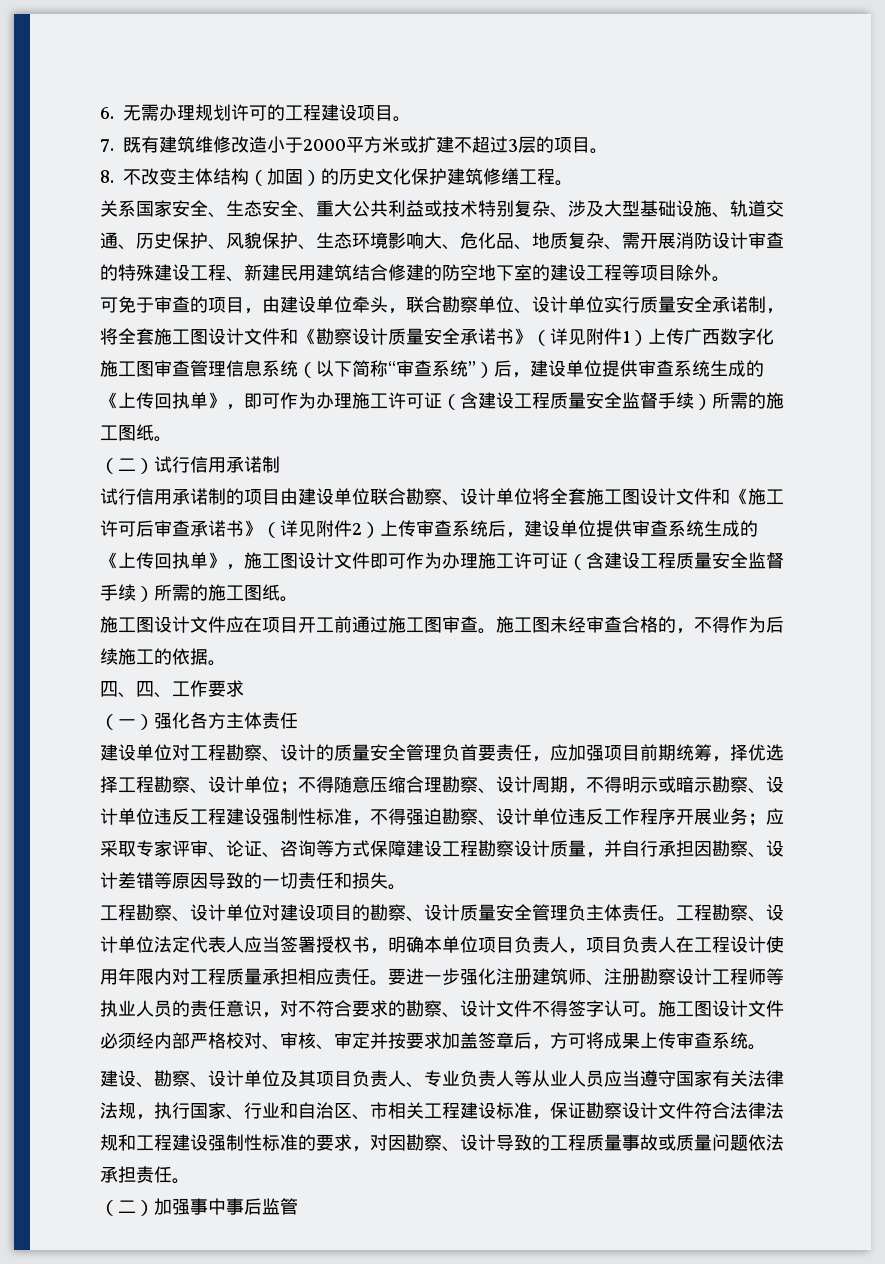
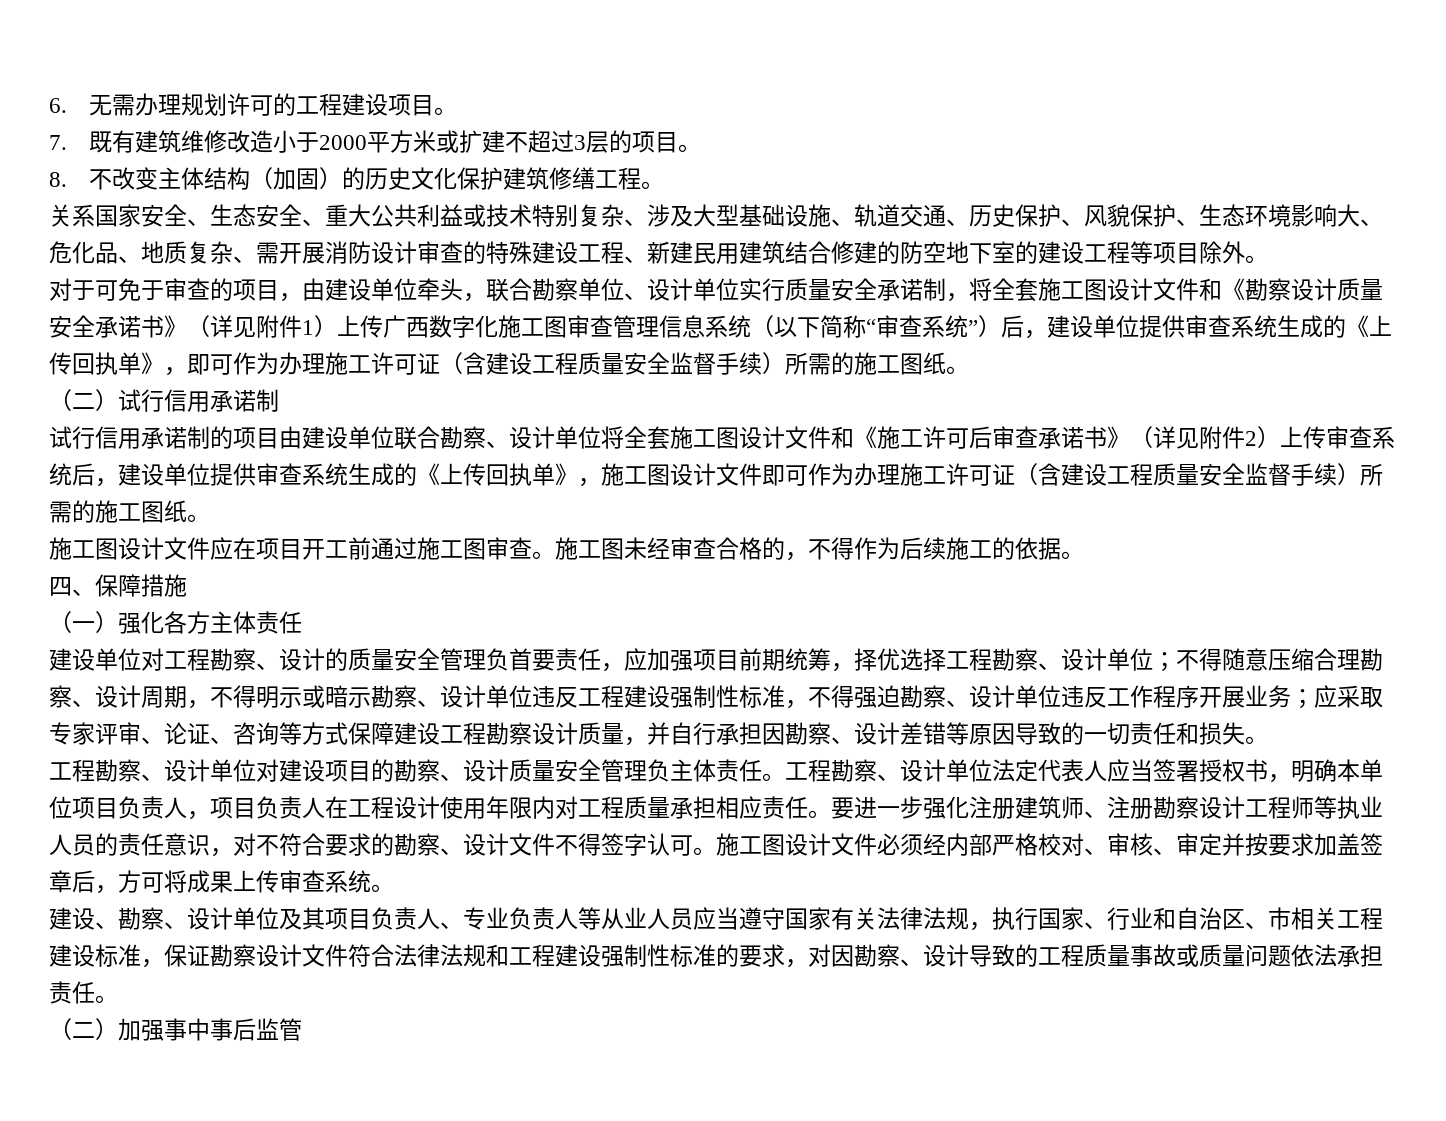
(730, 279) none -> [49,278,95,301] 对于
[136,680,244,698] 四、工作要求 -> [95,574,187,597] 保障措施

